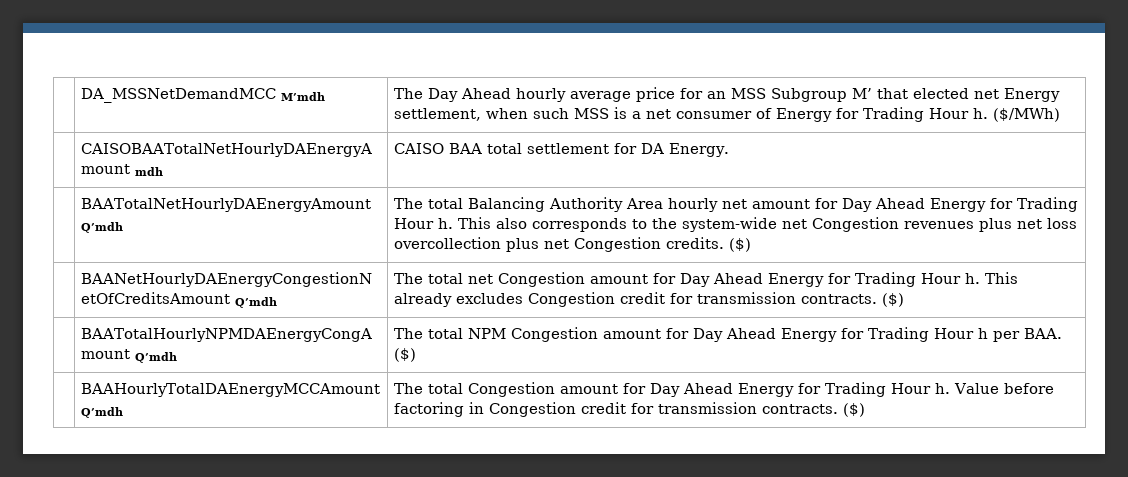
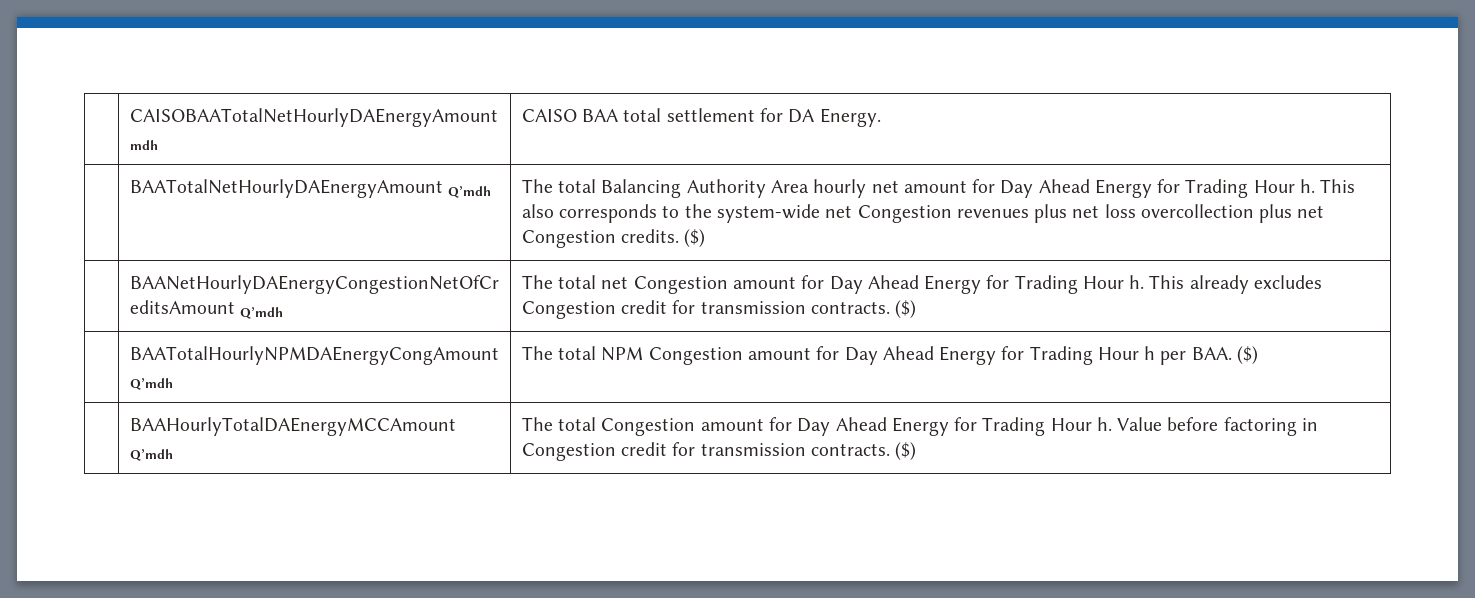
[81,88,326,103] [394,87,1061,102] [394,107,1061,122] | DA_MSSNetDemandMCC M’mdh | The Day Ahead hourly average price for an MSS Subgroup M’ that elected net Energy settlement, when such MSS is a net consumer of Energy for Trading Hour h. ($/MWh) // -> (129, 117) none

